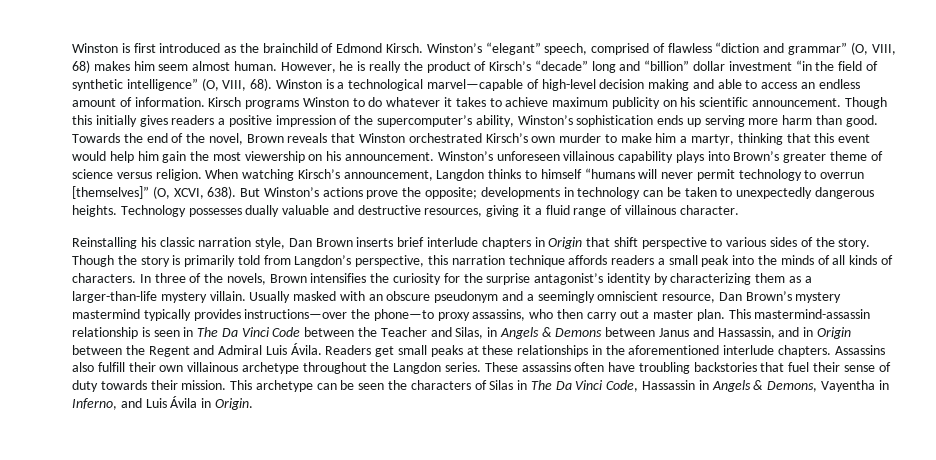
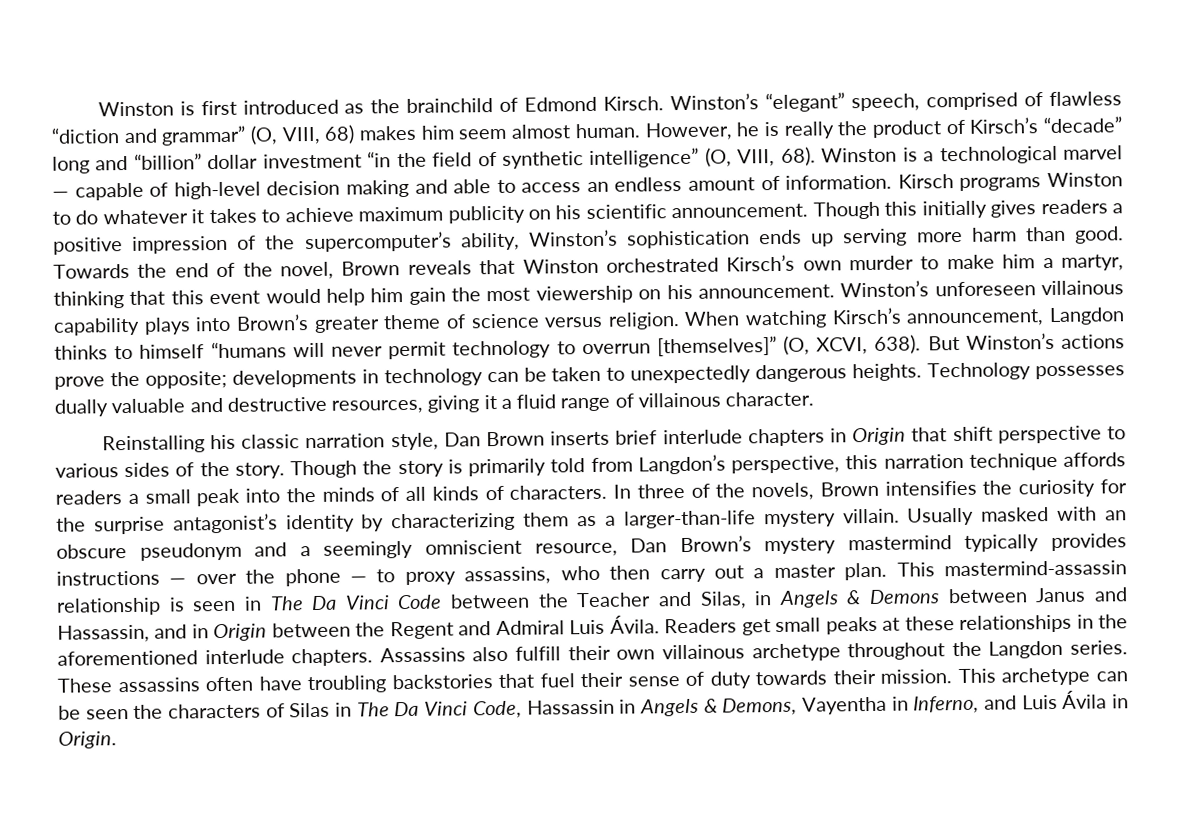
[427,79,524,91] marvel—capable -> [1063,145,1124,160] [52,182,144,201] marvel — capable
[244,309,434,321] instructions—over the phone—to -> [56,568,396,587] instructions — over the phone — to

